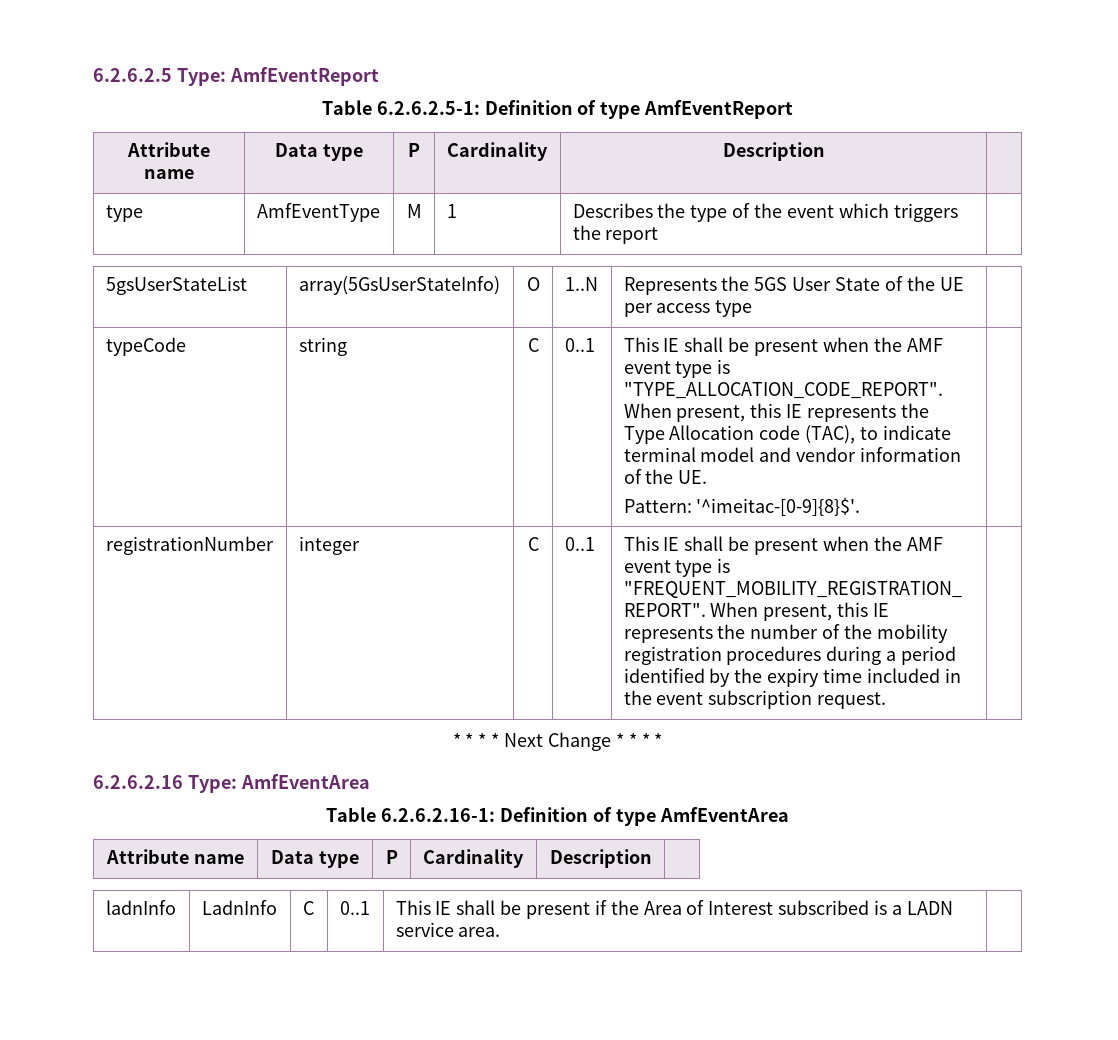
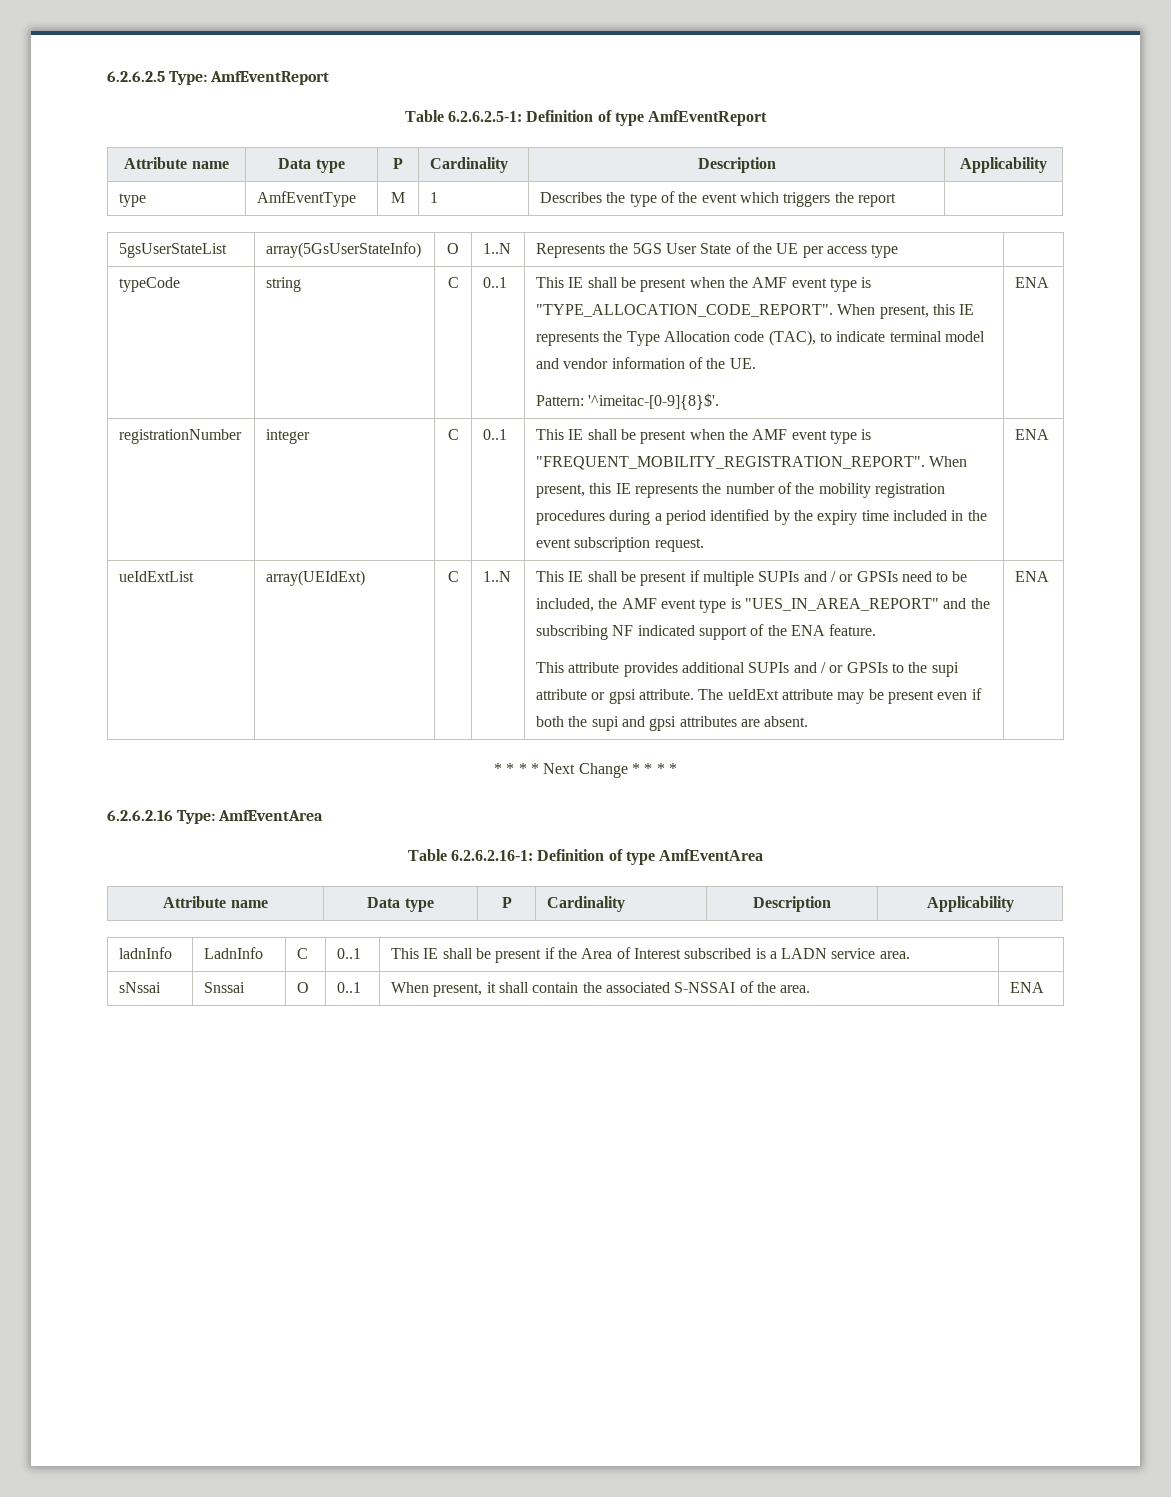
(825, 151) none -> [960,157,1047,173] Applicability
(861, 506) none -> [1015,277,1050,288] ENA
(887, 700) none -> [1015,429,1050,440] [119,571,195,582] [266,570,366,586] [447,571,459,582] [483,571,512,582] [536,570,968,586] [536,598,990,613] [536,624,877,640] [536,662,959,677] [536,688,982,704] [536,716,809,731] [1015,571,1050,582] ENA // ueIdExtList | array(UEIdExt) | C | 1..N | This IE shall be present if multiple SUPIs and / or GPSIs need to be included, the AMF event type is "UES_IN_AREA_REPORT" and the subscribing NF indicated support of the ENA feature. // This attribute provides additional SUPIs and / or GPSIs to the supi attribute or gpsi attribute. The ueIdExt attribute may be present even if both the supi and gpsi attributes are absent. | ENA
(652, 858) none -> [926,896,1014,912] Applicability
(501, 932) none -> [119,982,162,993] [204,982,246,993] [297,982,310,993] [337,982,362,993] [391,981,811,997] [1010,982,1045,993] // sNssai | Snssai | O | 0..1 | When present, it shall contain the associated S-NSSAI of the area. | ENA

